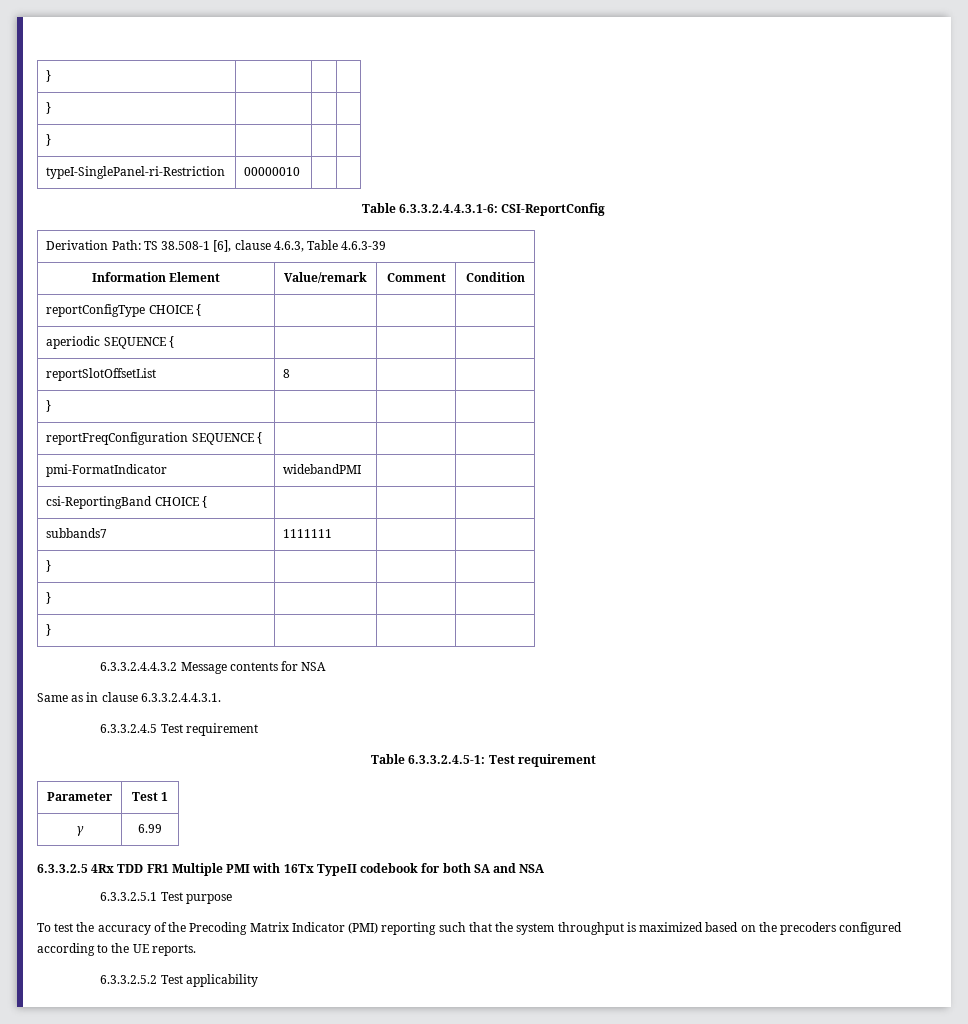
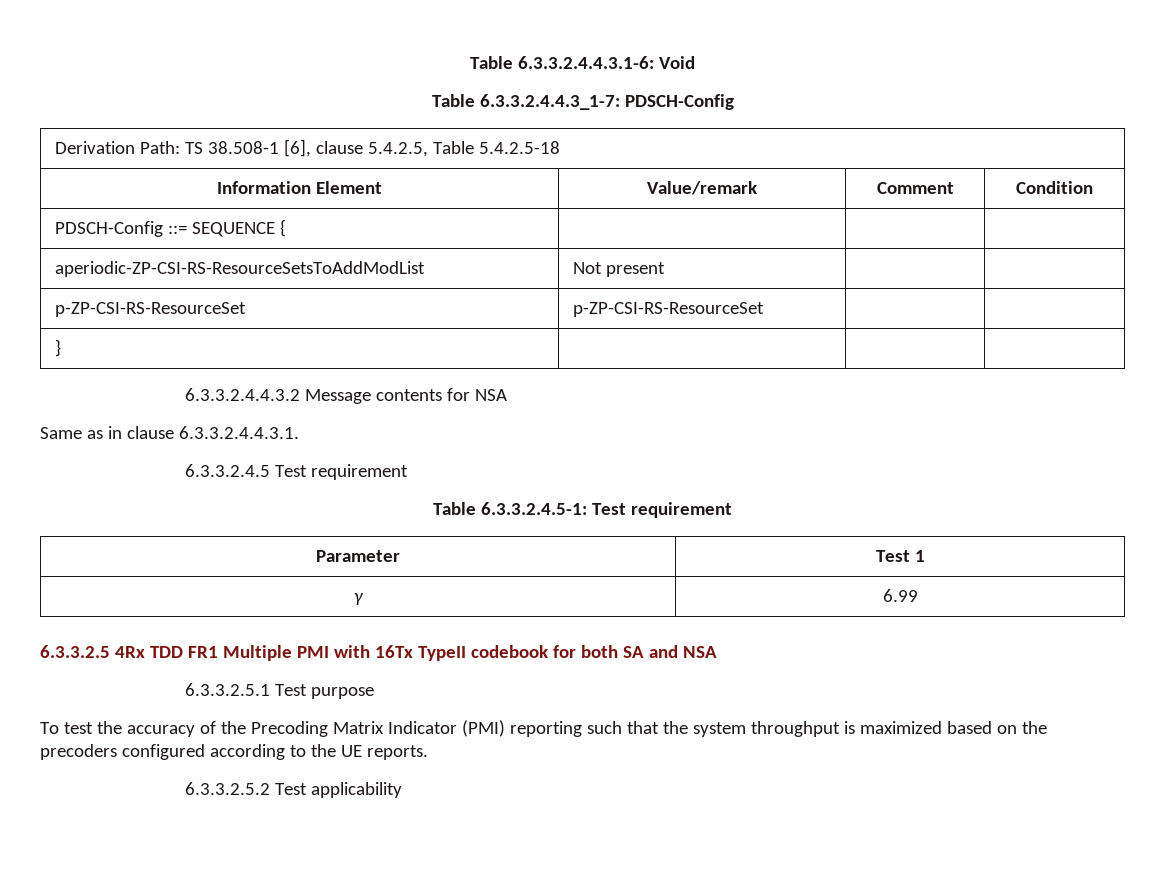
[46,70,52,82] [46,102,52,114] [46,134,52,146] [46,166,226,179] [244,167,301,176] [361,203,606,216] } | | | // } | | | // } | | | // typeI-SinglePanel-ri-Restriction | 00000010 | | // Table 6.3.3.2.4.4.3.1-6: CSI-ReportConfig -> [470,56,695,69] [431,94,734,110] Table 6.3.3.2.4.4.3.1-6: Void // Table 6.3.3.2.4.4.3_1-7: PDSCH-Config
[273,240,387,252] 4.6.3, Table 4.6.3-39 -> [367,141,560,157] 5.4.2.5, Table 5.4.2.5-18
[46,304,201,317] [46,336,174,349] [46,368,157,381] [283,369,291,378] [46,400,52,412] [46,432,262,445] [46,464,168,477] [283,464,362,474] [46,496,207,509] [46,528,108,538] [283,529,333,538] [46,560,52,572] [46,592,52,604] reportConfigType CHOICE { | | | // aperiodic SEQUENCE { | | | // reportSlotOffsetList | 8 | | // } | | | // reportFreqConfiguration SEQUENCE { | | | // pmi-FormatIndicator | widebandPMI | | // csi-ReportingBand CHOICE { | | | // subbands7 | 1111111 | | // } | | | // } | -> [54,219,286,237] [54,261,425,277] [572,262,665,277] [54,302,246,317] [572,302,764,317] PDSCH-Config ::= SEQUENCE { | | | // aperiodic-ZP-CSI-RS-ResourceSetsToAddModList | Not present | | // p-ZP-CSI-RS-ResourceSet | p-ZP-CSI-RS-ResourceSet

